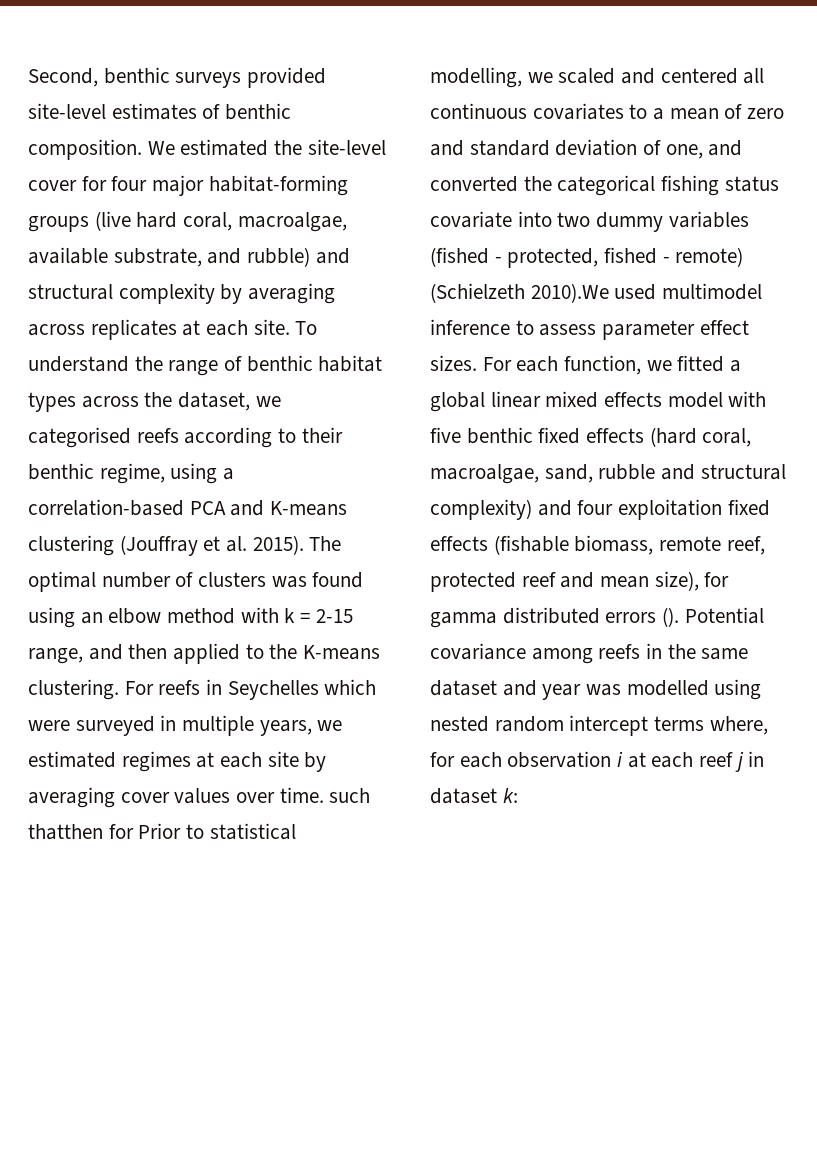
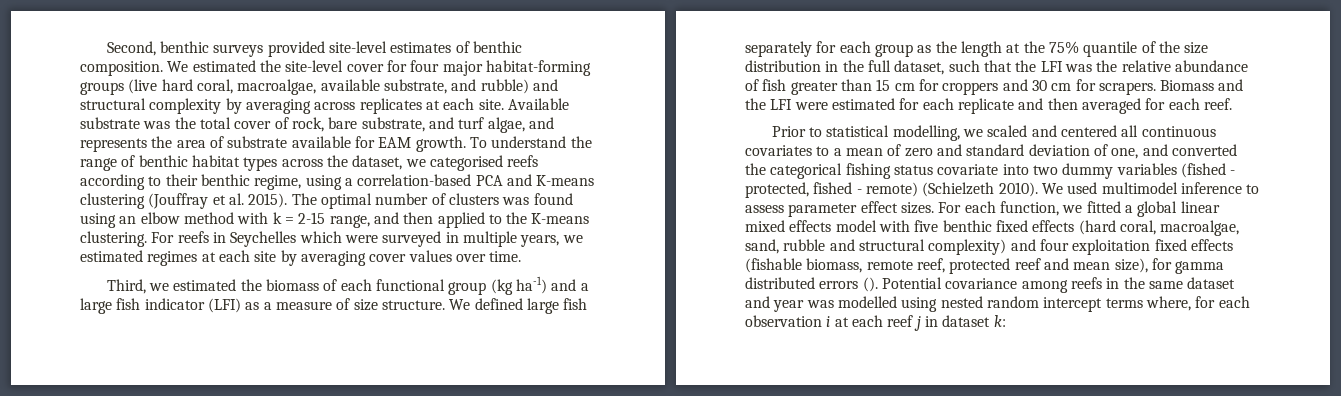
(290, 327) none -> [507,98,569,110] [80,117,554,133] [80,136,466,152] Available substrate was the total cover of rock, bare substrate, and turf algae, and represents the area of substrate available for EAM growth.
[329,788,371,803] [28,824,134,840] such thatthen for -> [106,276,589,295] [80,298,588,314] [745,41,1209,57] [745,60,1248,75] [745,79,1244,95] [745,98,1232,114] // Third, we estimated the biomass of each functional group (kg ha-1) and a large fish indicator (LFI) as a measure of size structure. We defined large fish separately for each group as the length at the 75% quantile of the size distribution in the full dataset, such that the LFI was the relative abundance of fish greater than 15 cm for croppers and 30 cm for scrapers. Biomass and the LFI were estimated for each replicate and then averaged for each reef. //
[530,283,609,303] 2010).We -> [998,182,1063,197] 2010). We

